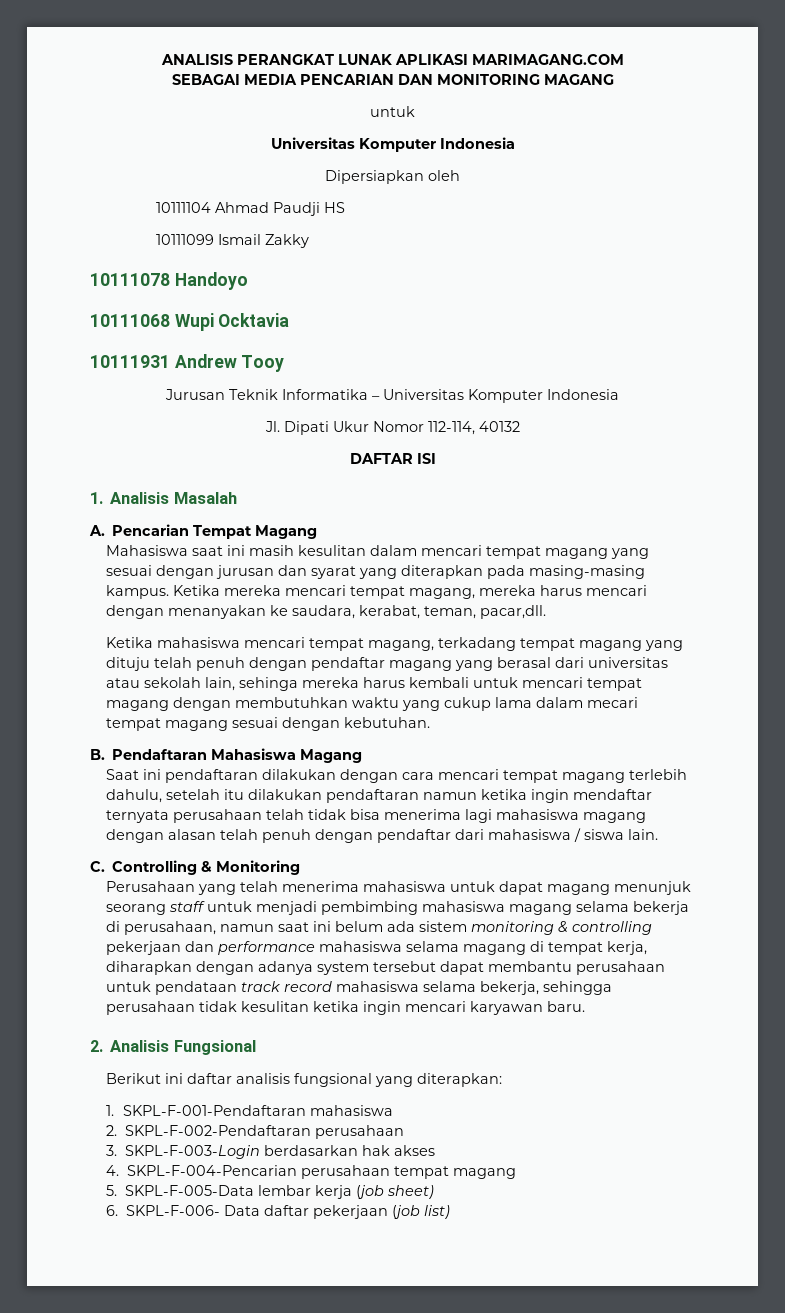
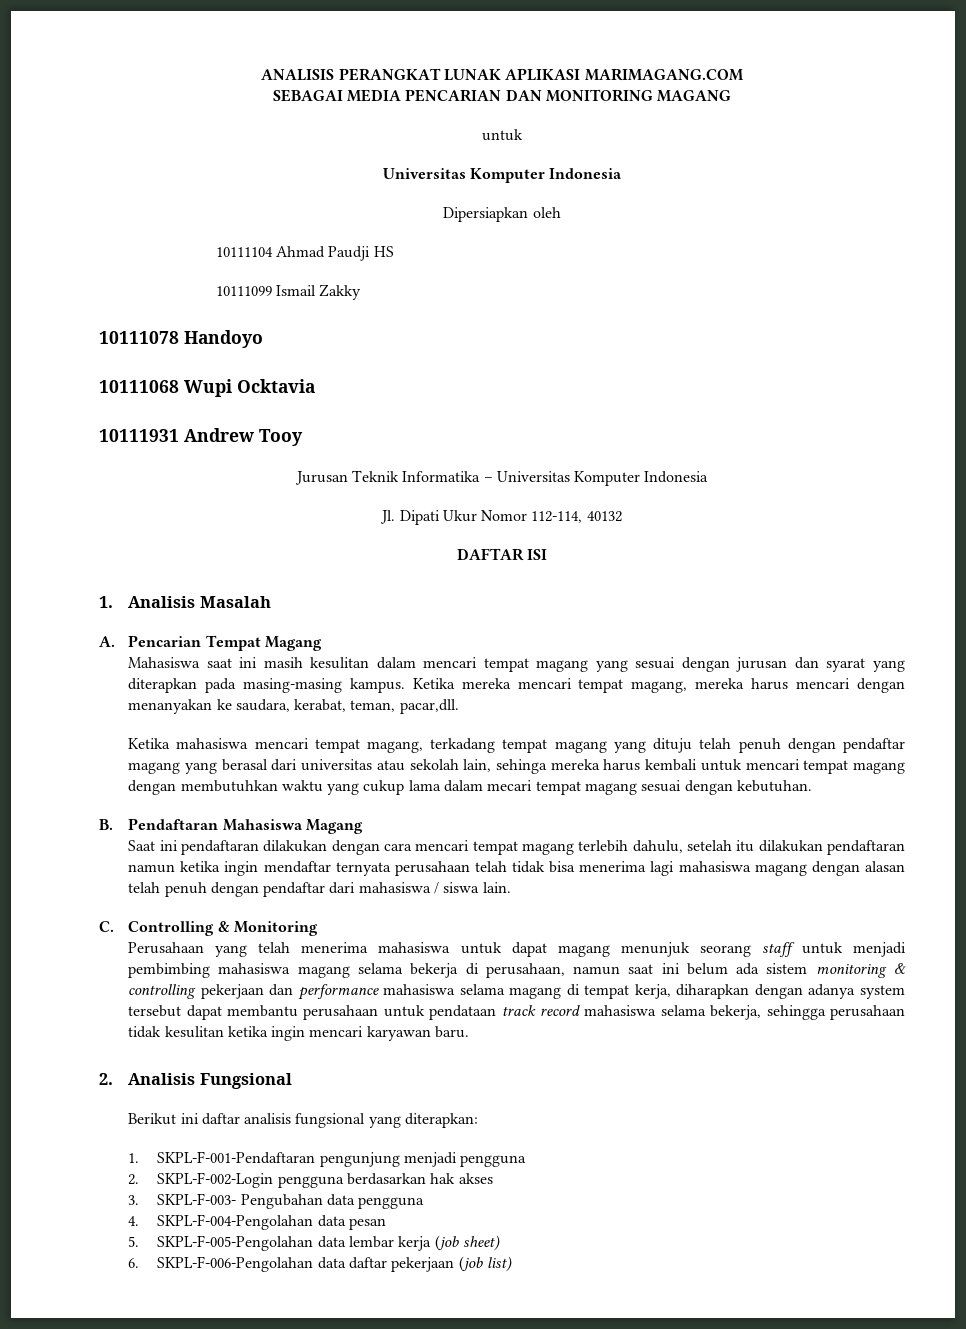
[309,1105,393,1116] [106,1125,404,1139] [106,1145,435,1159] [106,1165,516,1179] [106,1185,254,1196] mahasiswa // 2. SKPL-F-002-Pendaftaran perusahaan // 3. SKPL-F-003-Login berdasarkan hak akses // 4. SKPL-F-004-Pencarian perusahaan tempat magang // 5. SKPL-F-005-Data -> [319,1152,527,1167] [128,1172,493,1188] [128,1193,425,1209] [128,1214,386,1230] [128,1235,346,1251] pengunjung menjadi pengguna // 2. SKPL-F-002-Login pengguna berdasarkan hak akses // 3. SKPL-F-003- Pengubahan data pengguna // 4. SKPL-F-004-Pengolahan data pesan // 5. SKPL-F-005-Pengolahan data
[125,1205,260,1216] SKPL-F-006- Data -> [157,1256,346,1272] SKPL-F-006-Pengolahan data

